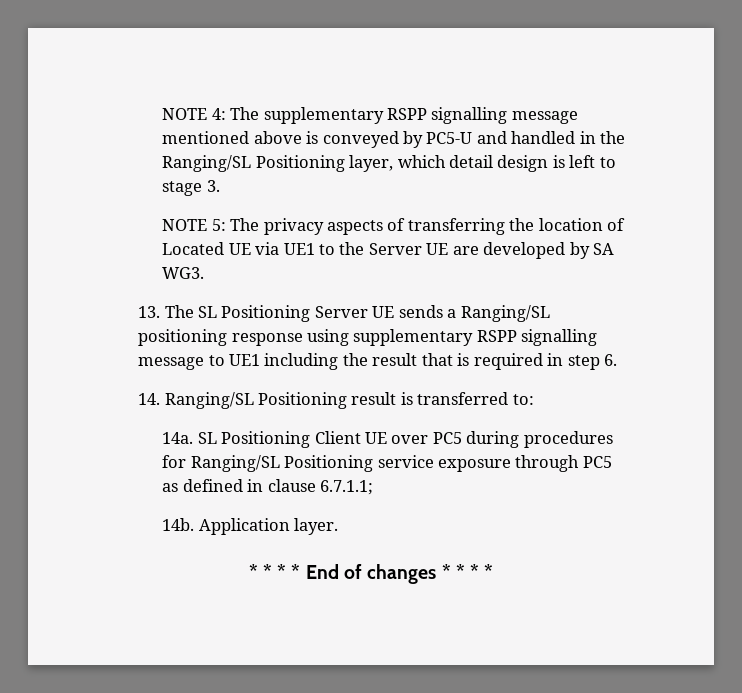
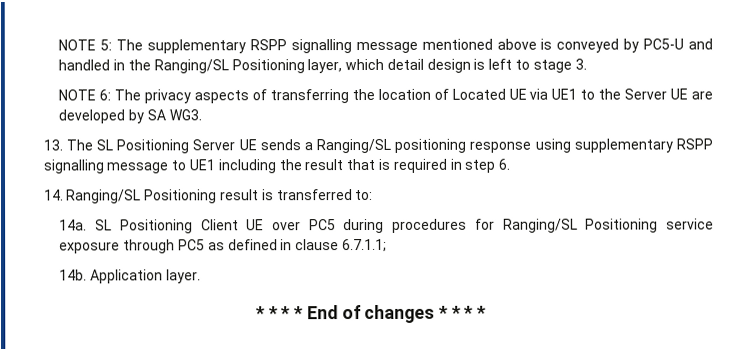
[162,108,226,120] NOTE 4: -> [58,39,113,51] NOTE 5:
[211,219,226,231] 5: -> [99,89,112,101] 6:

